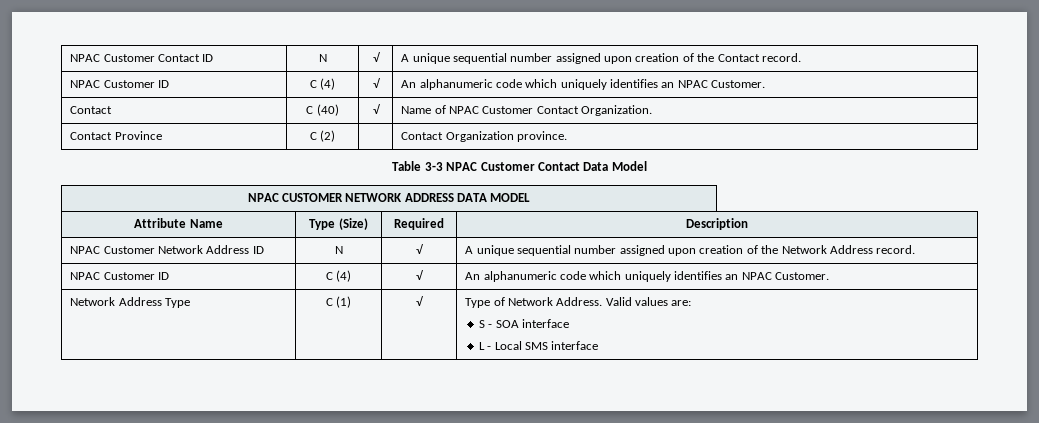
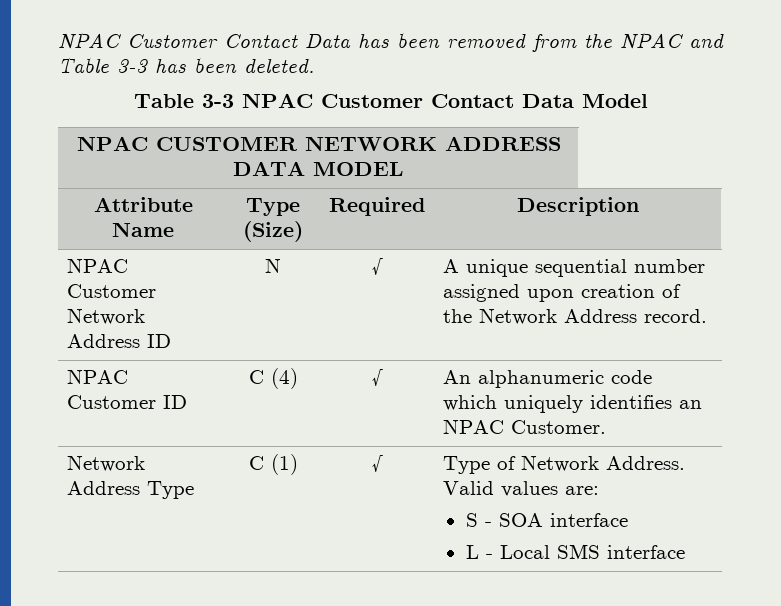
[70,54,214,62] [318,54,327,62] [372,52,380,62] [401,53,801,64] [70,80,169,88] [309,78,336,90] [372,78,380,88] [401,79,766,90] [70,106,113,114] [306,104,339,116] [372,104,380,114] [401,105,653,116] [70,131,162,140] [309,130,336,142] [401,131,567,142] NPAC Customer Contact ID | N | √ | A unique sequential number assigned upon creation of the Contact record. // NPAC Customer ID | C (4) | √ | An alphanumeric code which uniquely identifies an NPAC Customer. // Contact | C (40) | √ | Name of NPAC Customer Contact Organization. // Contact Province | C (2) | | Contact Organization province. -> [58,32,724,52] [58,57,314,73] NPAC Customer Contact Data has been removed from the NPAC and Table 3-3 has been deleted.

